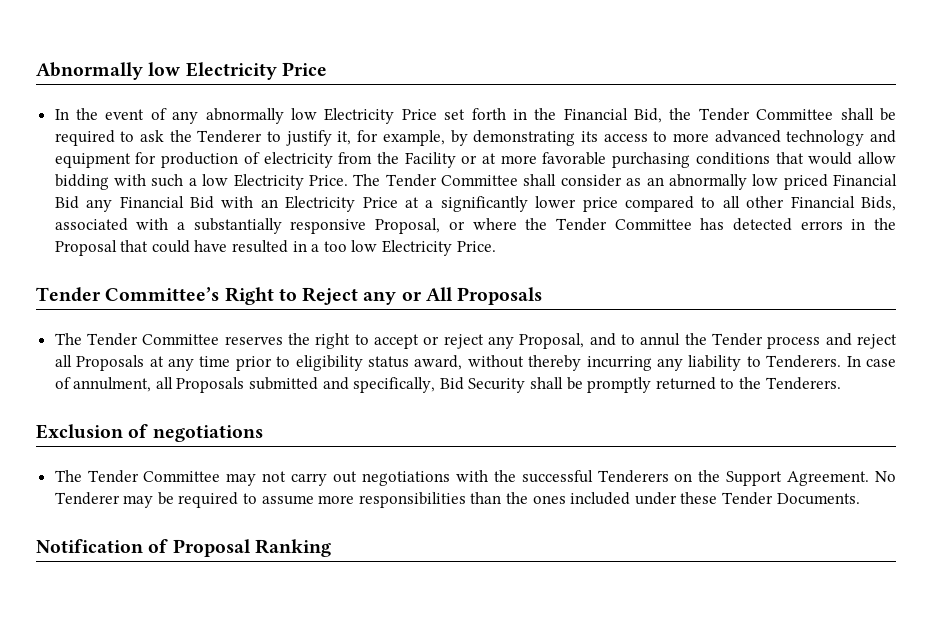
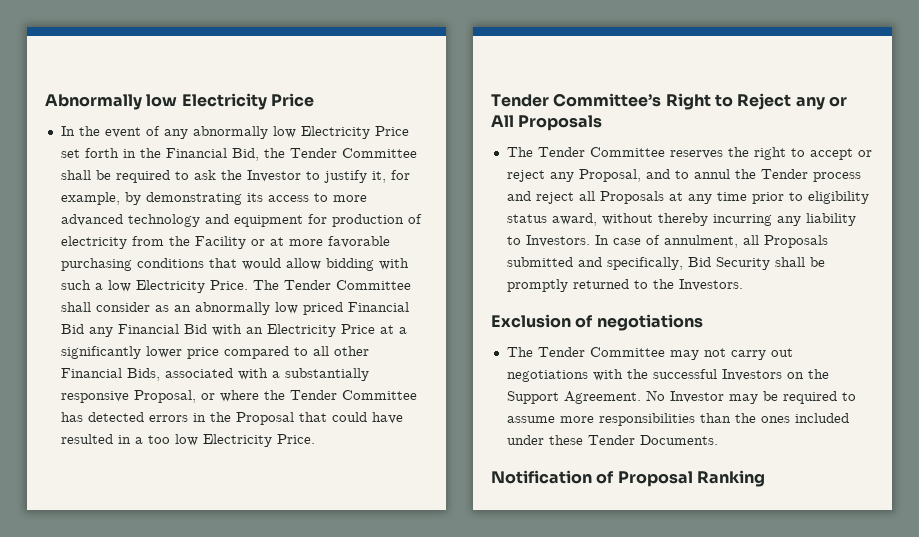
[197,130,263,143] Tenderer -> [246,170,301,182] Investor
[766,355,842,368] Tenderers. -> [525,235,590,247] Investors.
[765,377,841,390] Tenderers. -> [678,279,743,291] Investors.
[597,470,669,483] Tenderers -> [721,369,782,381] Investors
[54,492,120,505] Tenderer -> [669,391,724,403] Investor

